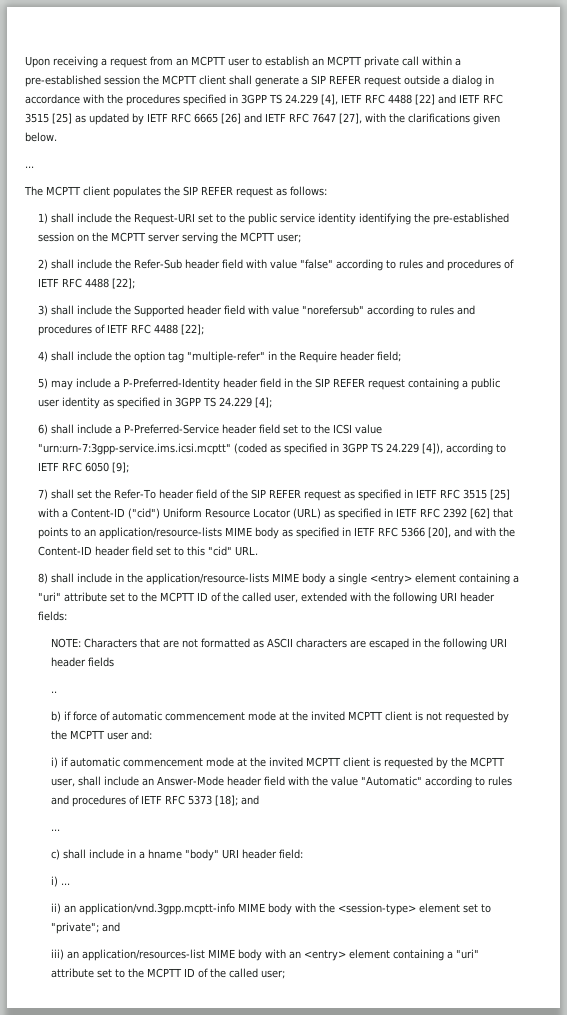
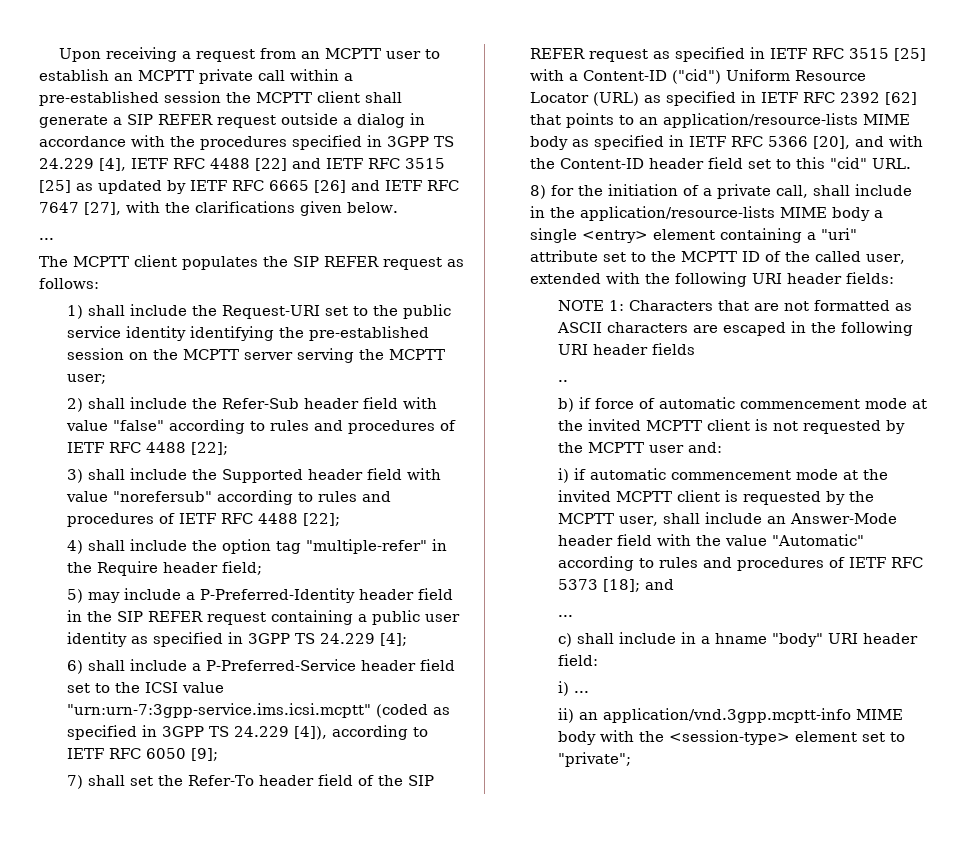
(49, 578) none -> [551,184,809,199] for the initiation of a private call,
[51,638,82,648] NOTE: -> [558,300,625,311] NOTE 1:
[102,922,121,932] [51,949,480,961] [51,968,286,979] and // iii) an application/resources-list MIME body with an <entry> element containing a "uri" attribute set to the MCPTT ID of the called user; -> (632, 759) none

